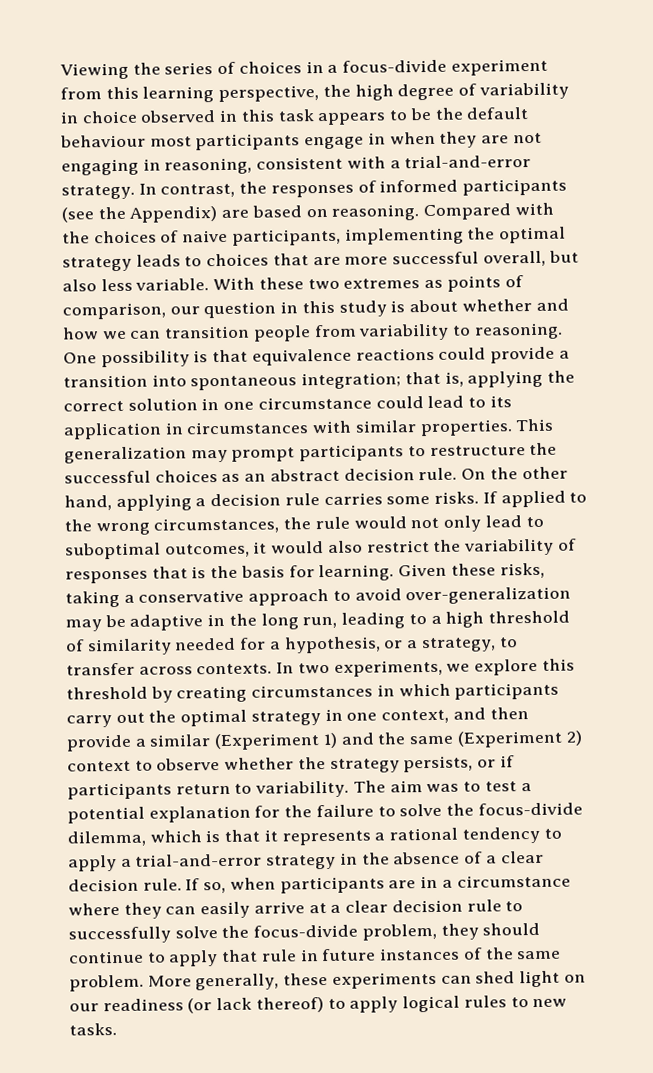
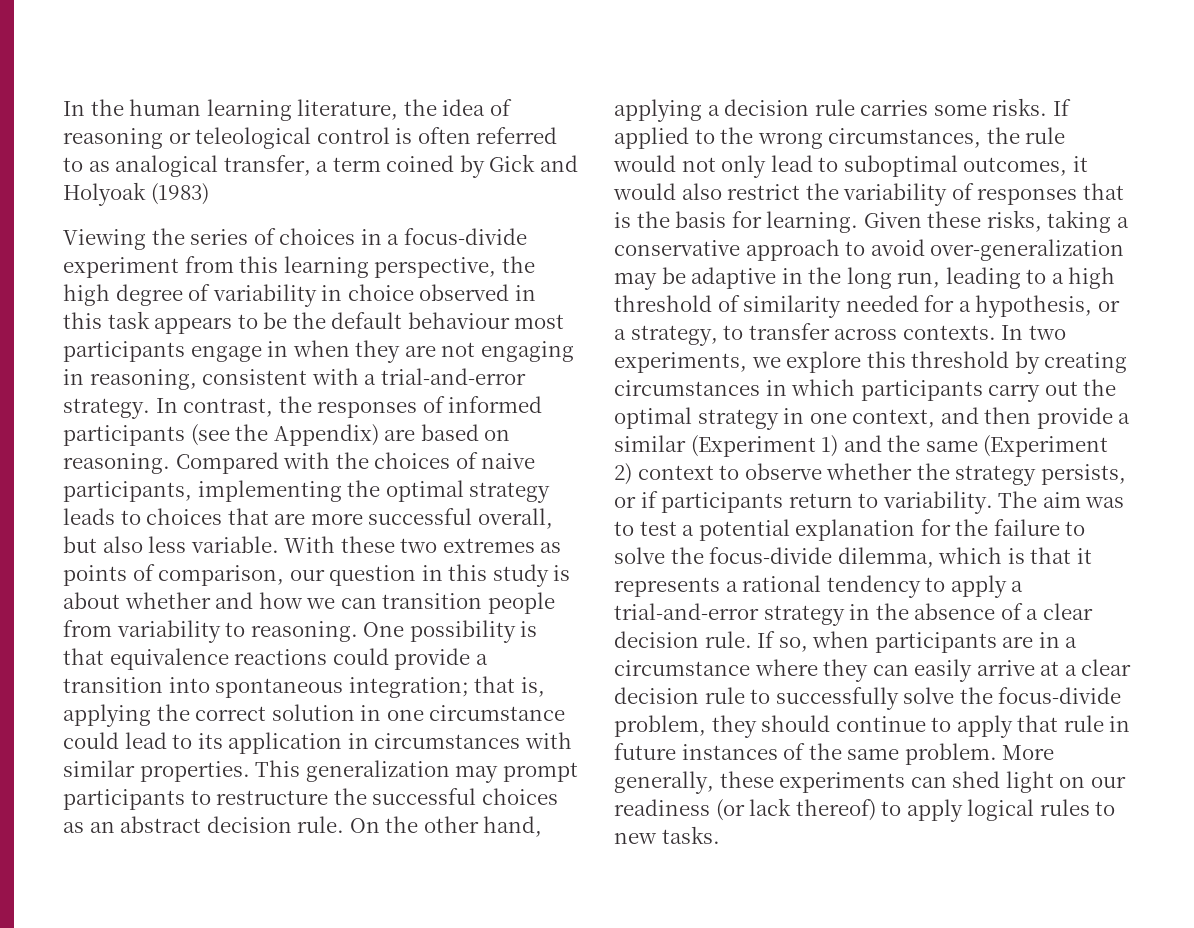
(60, 71) none -> [63,99,512,121] [63,127,558,149] [63,154,578,178] [63,182,209,206] In the human learning literature, the idea of reasoning or teleological control is often referred to as analogical transfer, a term coined by Gick and Holyoak (1983) //

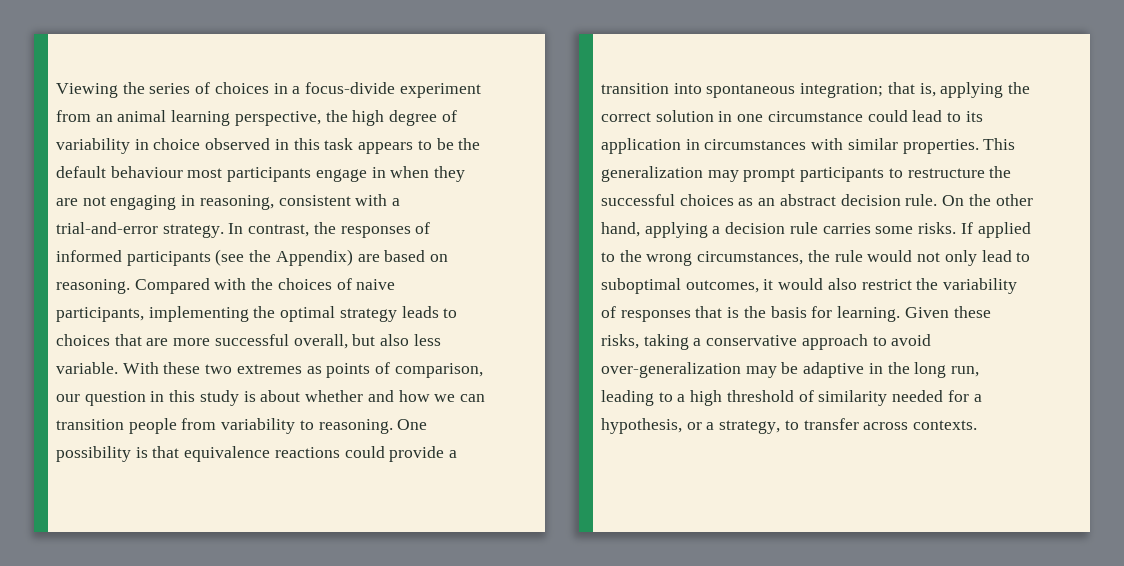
[63,99,512,121] [63,127,558,149] [63,154,578,178] [63,182,209,206] In the human learning literature, the idea of reasoning or teleological control is often referred to as analogical transfer, a term coined by Gick and Holyoak (1983) // -> (56, 90) none
[239,256,279,273] this -> [95,110,167,122] an animal
[1001,325,1066,340] [614,351,1128,374] [614,379,1117,402] [614,407,1131,430] [614,435,1109,457] [614,463,1126,486] [614,491,1125,514] [614,519,1086,541] [614,547,1092,568] [614,575,1024,598] [614,603,1093,626] [614,631,1078,653] [614,659,1132,682] [614,687,1122,710] [614,715,1131,738] [614,743,1055,765] [614,771,1126,794] [614,798,1116,822] [614,826,720,844] In two experiments, we explore this threshold by creating circumstances in which participants carry out the optimal strategy in one context, and then provide a similar (Experiment 1) and the same (Experiment 2) context to observe whether the strategy persists, or if participants return to variability. The aim was to test a potential explanation for the failure to solve the focus-divide dilemma, which is that it represents a rational tendency to apply a trial-and-error strategy in the absence of a clear decision rule. If so, when participants are in a circumstance where they can easily arrive at a clear decision rule to successfully solve the focus-divide problem, they should continue to apply that rule in future instances of the same problem. More generally, these experiments can shed light on our readiness (or lack thereof) to apply logical rules to new tasks. -> (978, 425) none

